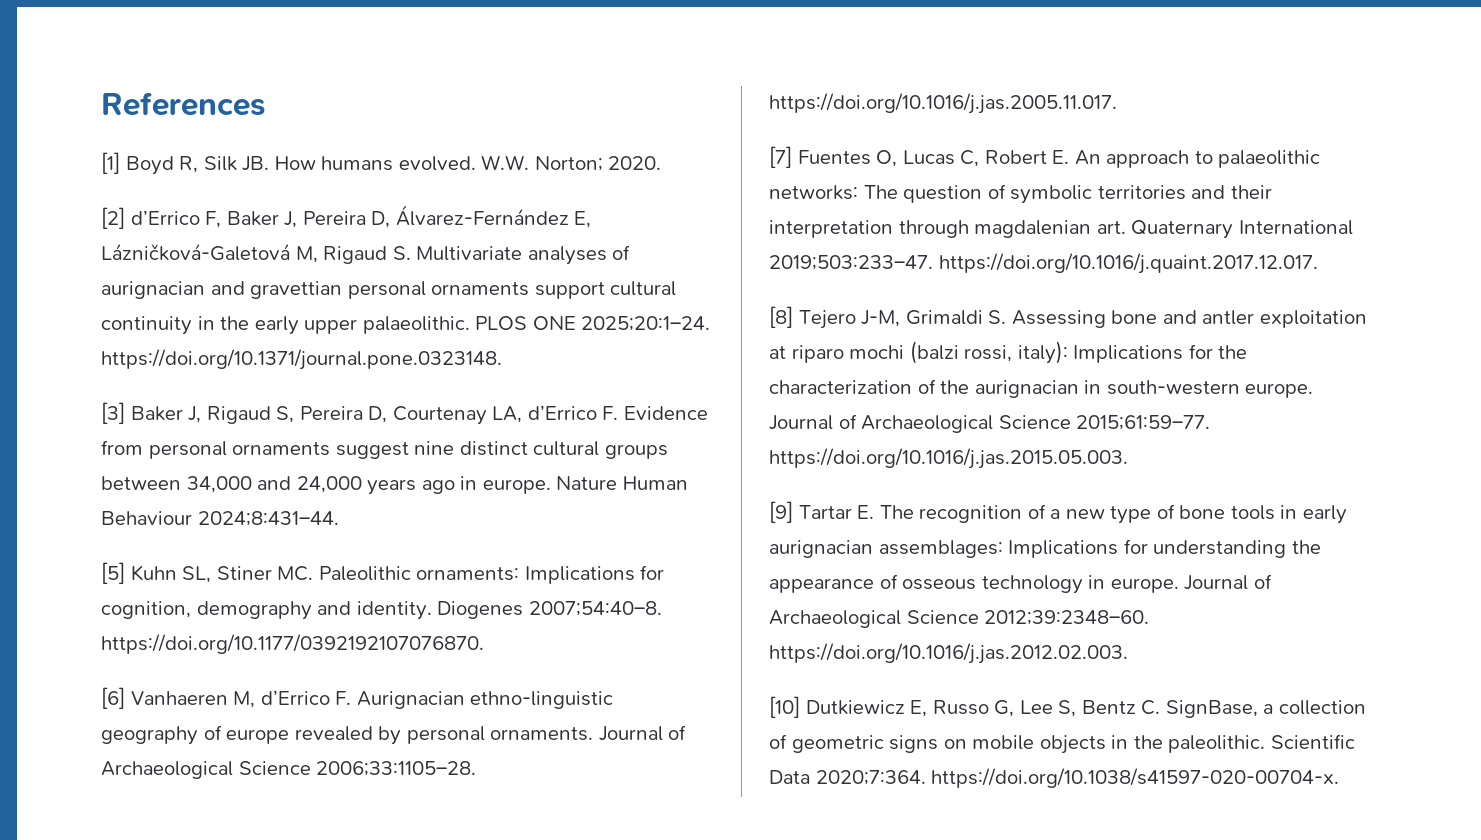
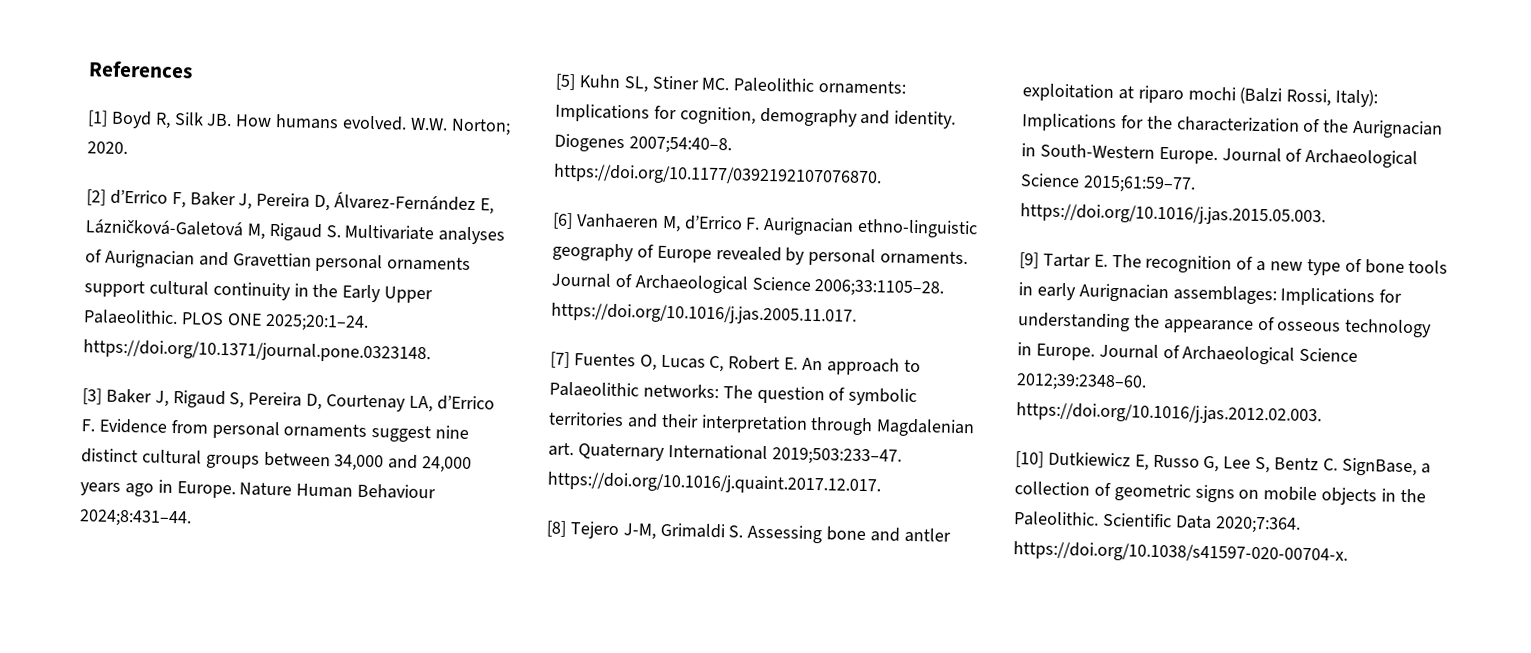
[101,281,343,299] aurignacian and gravettian -> [104,249,312,269] Aurignacian and Gravettian
[254,316,470,335] early upper palaeolithic. -> [342,284,434,304] [83,309,178,326] Early Upper Palaeolithic.
[482,479,551,494] europe. -> [176,481,236,499] Europe.
[226,729,290,744] europe -> [656,245,712,263] Europe
[1218,150,1321,168] palaeolithic -> [549,381,639,398] Palaeolithic
[974,220,1092,238] magdalenian -> [876,418,976,438] Magdalenian
[909,341,1068,364] (balzi rossi, italy): -> [1239,86,1379,108] (Balzi Rossi, Italy):
[974,380,1314,398] aurignacian in south-western europe. -> [1352,119,1444,139] [1021,143,1218,165] Aurignacian in South-Western Europe.
[769,540,873,558] aurignacian -> [1078,283,1169,303] Aurignacian
[1110,578,1179,593] europe. -> [1035,343,1095,361] Europe.
[1168,735,1266,753] paleolithic. -> [1014,511,1099,527] Paleolithic.

